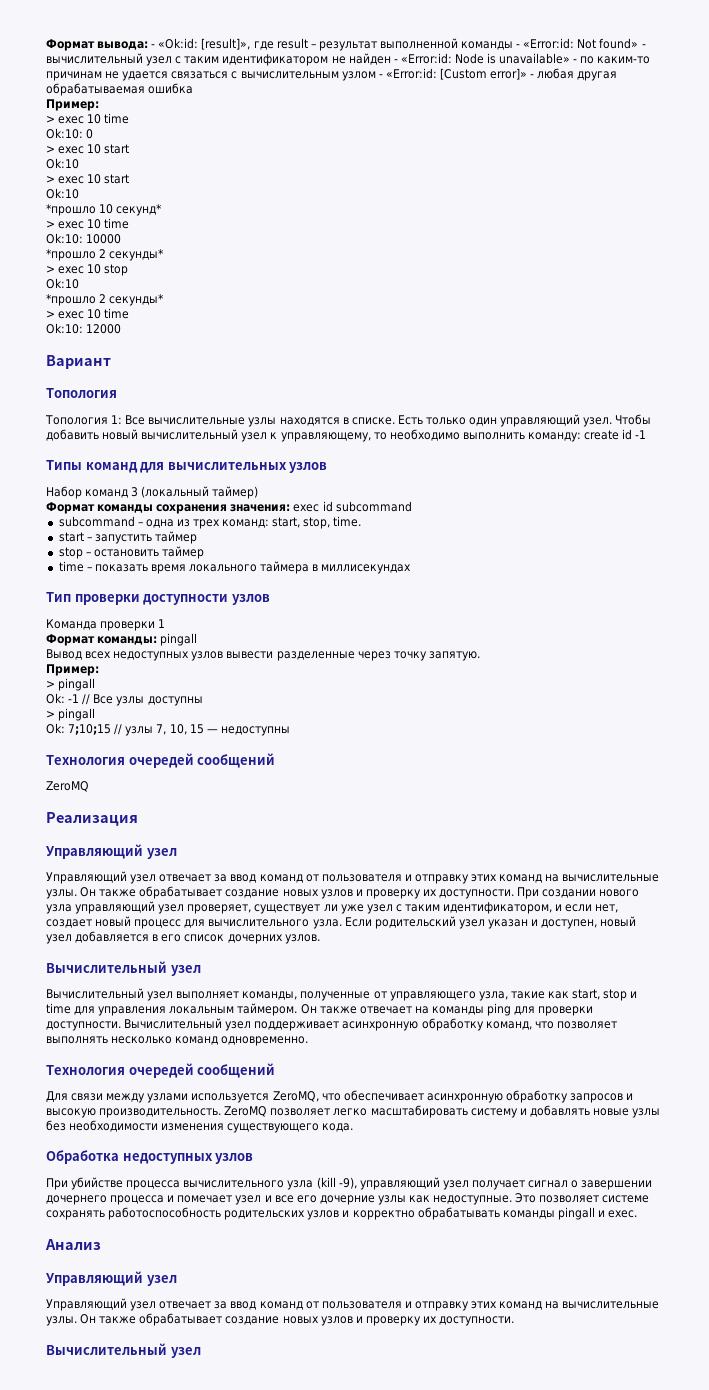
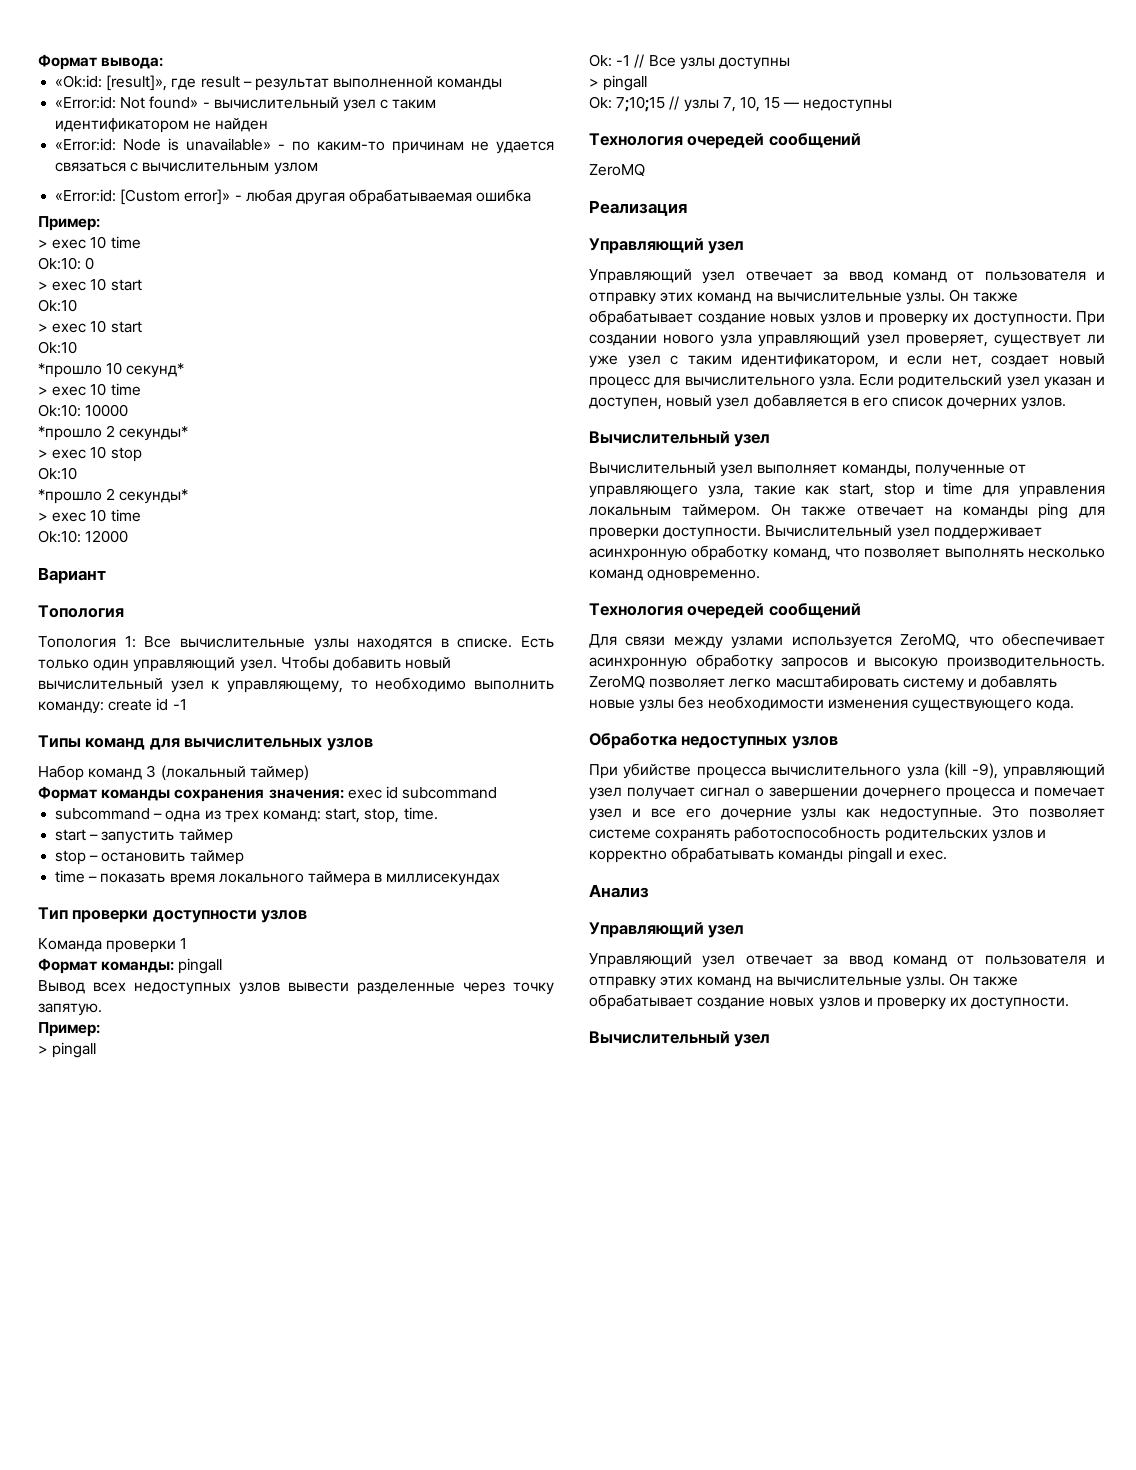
[151,44,156,48] - -> (164, 63) //
[516,44,521,48] - -> (503, 84) //
[393,59,398,63] - -> (269, 125) //
[378,74,383,78] - -> (318, 168) //

